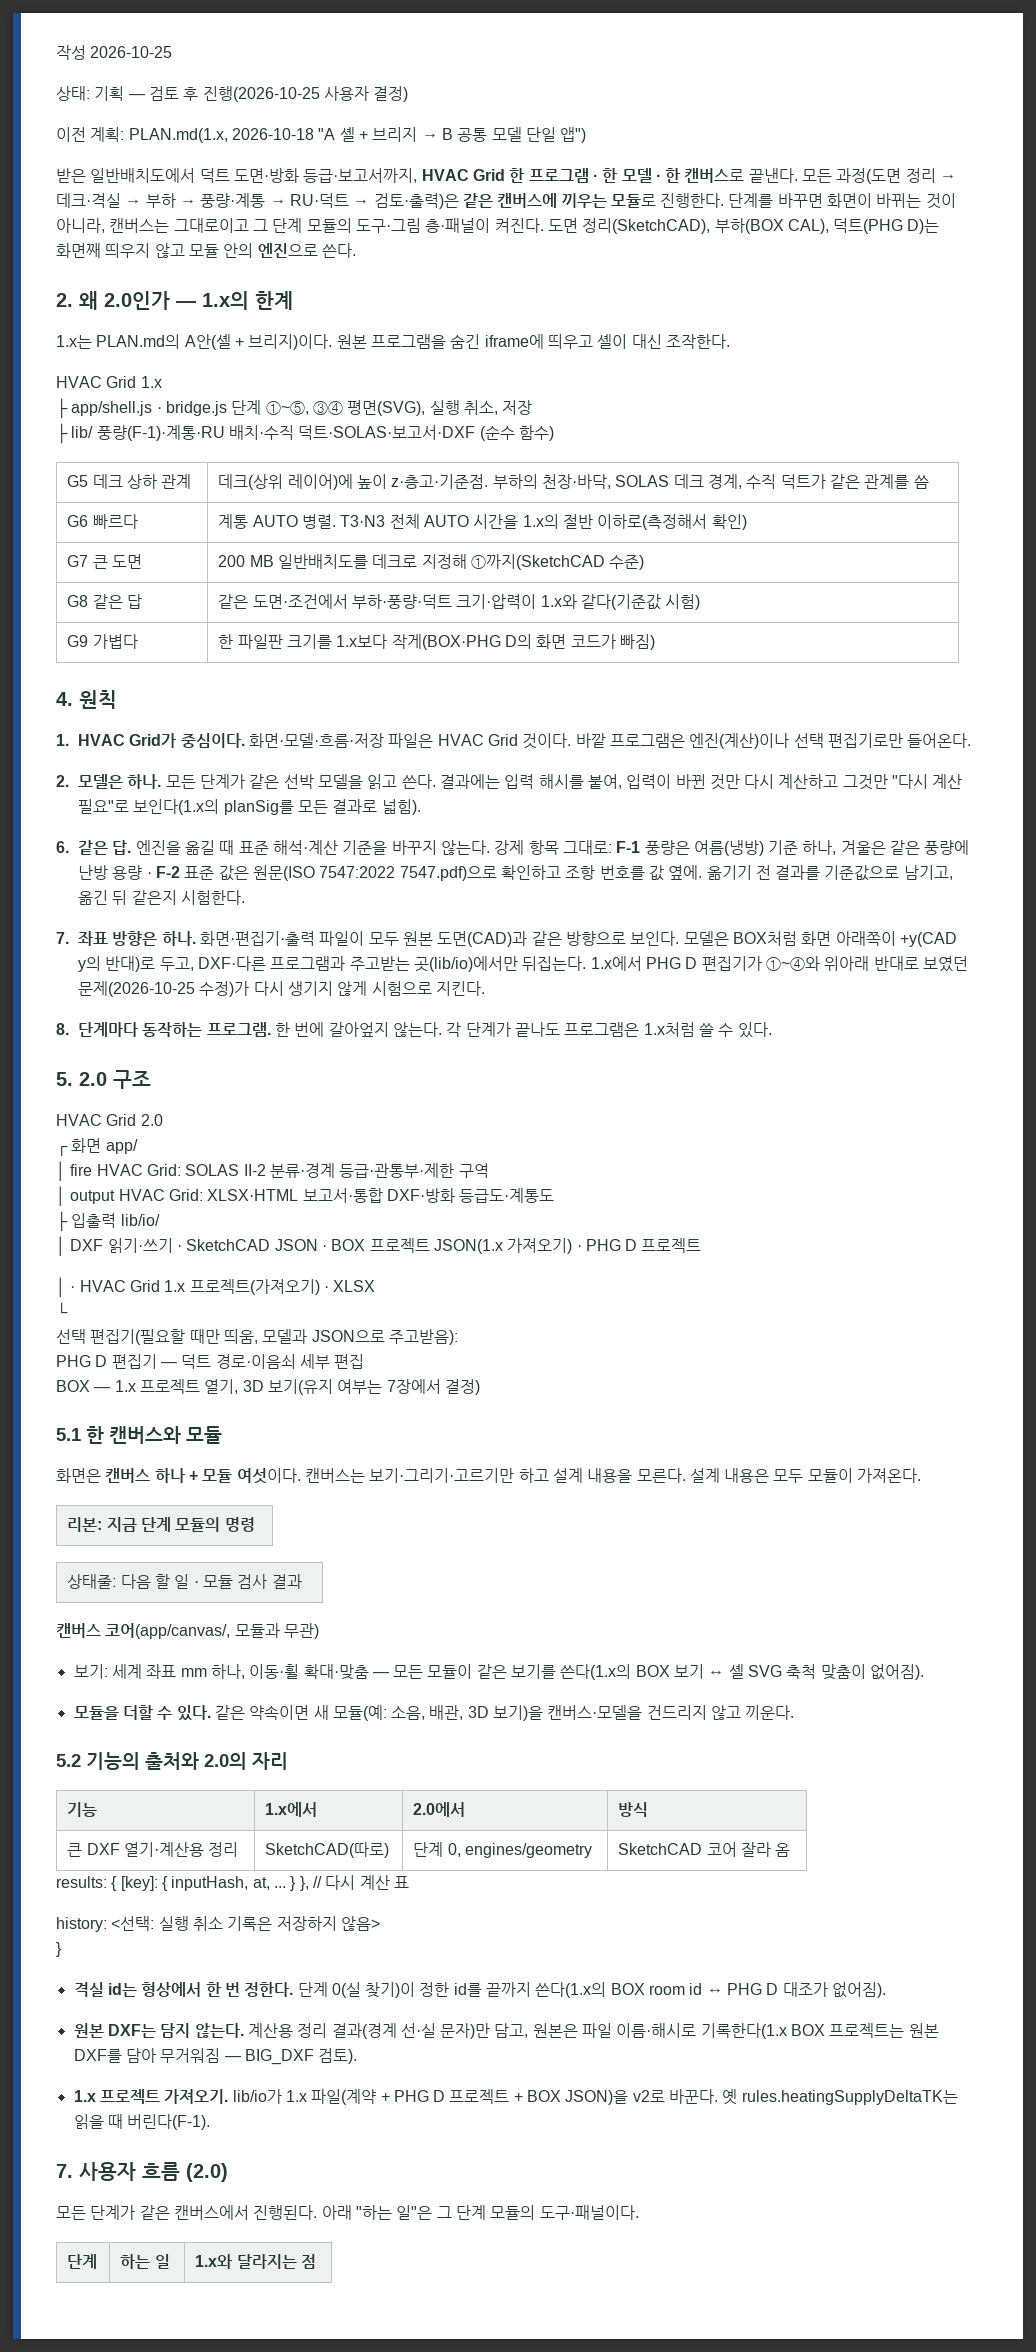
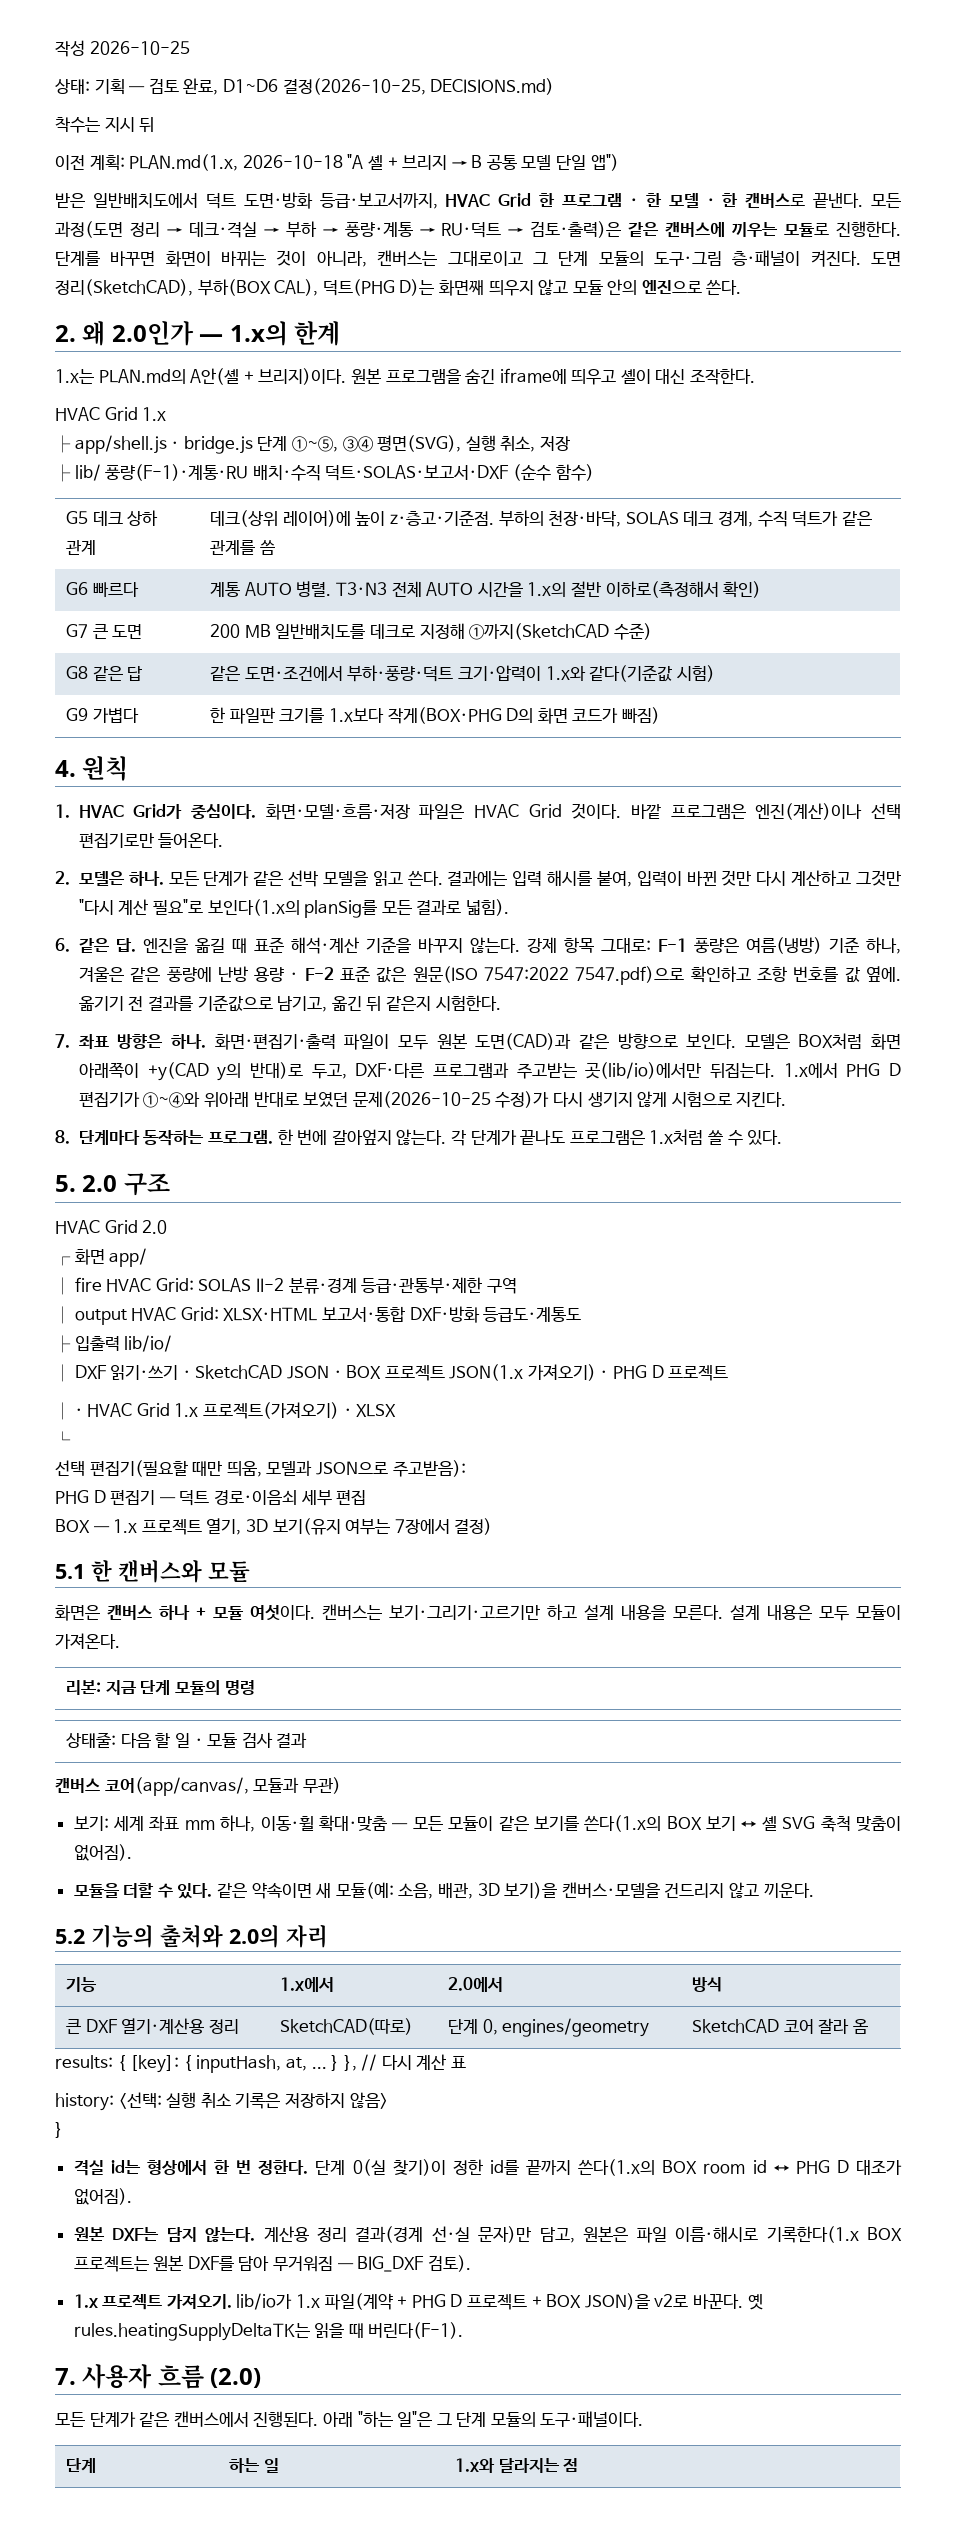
[183,86,409,102] 후 진행(2026-10-25 사용자 결정) -> [183,78,555,95] [55,117,155,133] 완료, D1~D6 결정(2026-10-25, DECISIONS.md) // 착수는 지시 뒤

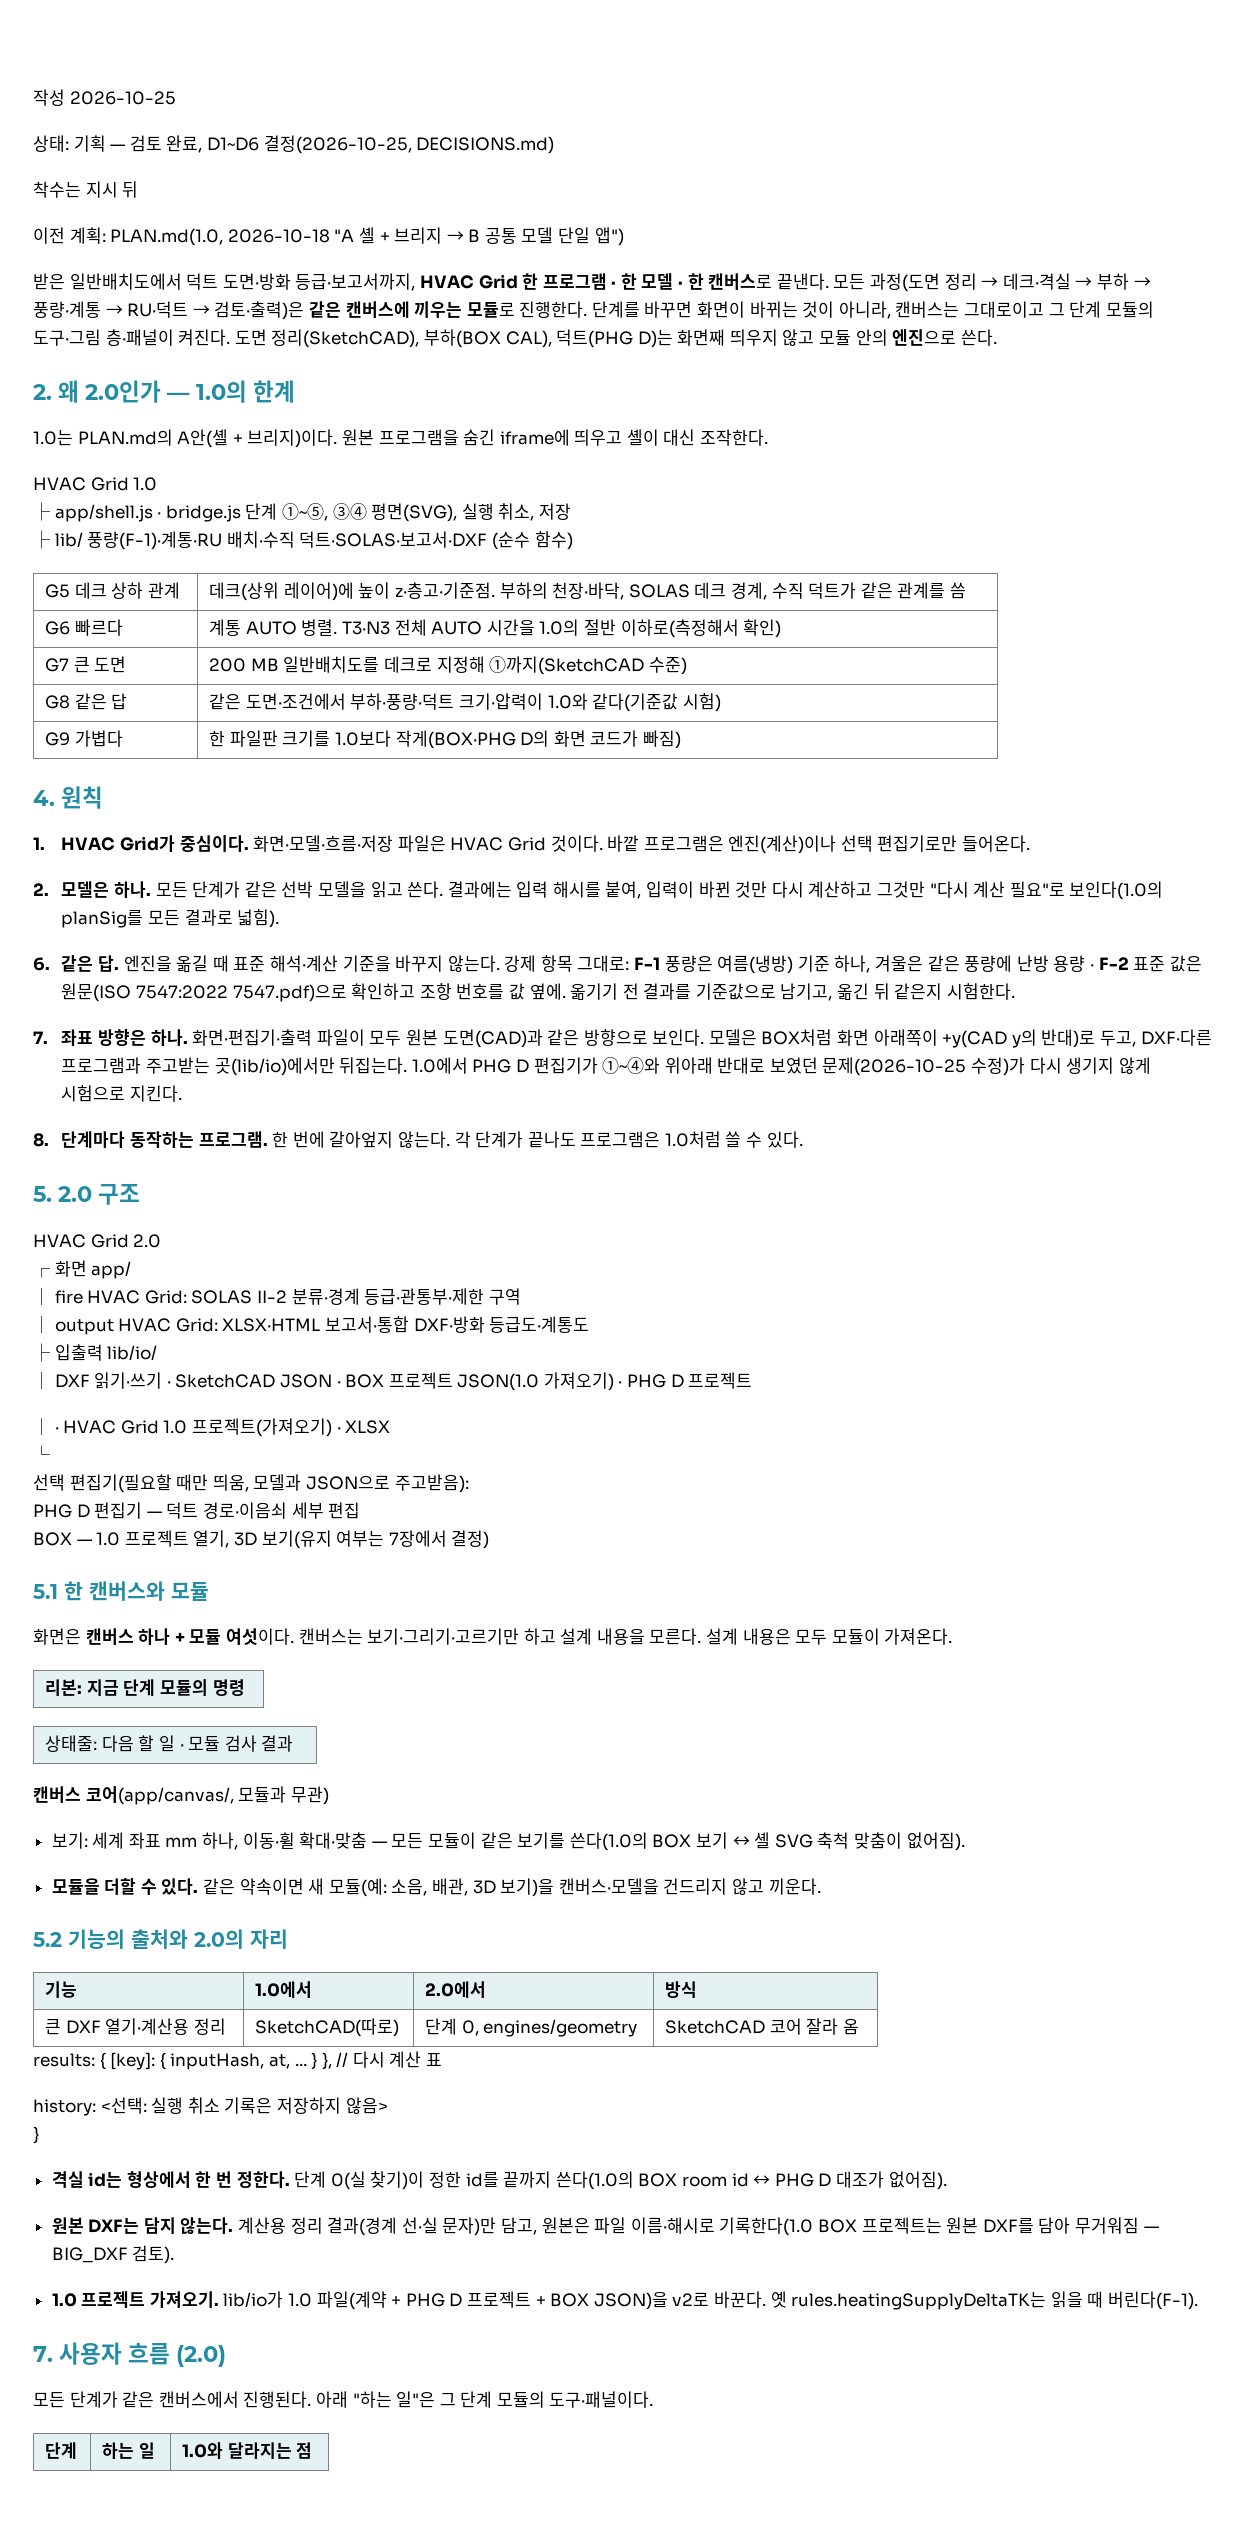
[129,154,239,171] PLAN.md(1.x, -> [110,228,224,246] PLAN.md(1.0,
[229,321,288,346] 1.x의 -> [196,380,248,403] 1.0의
[55,369,94,384] 1.x는 -> [33,429,73,446] 1.0는
[142,407,167,421] 1.x -> [133,477,158,491] 1.0
[527,582,567,597] 1.x의 -> [539,619,580,636] 1.0의
[545,666,586,681] 1.x와 -> [547,693,588,710] 1.0와
[329,708,385,723] 1.x보다 -> [335,730,392,747] 1.0보다
[207,899,300,916] 보인다(1.x의 -> [1069,881,1164,900] 보인다(1.0의
[783,1063,838,1078] 1.x에서 -> [411,1057,468,1074] 1.0에서
[649,1129,704,1145] 1.x처럼 -> [664,1131,721,1148] 1.0처럼
[449,1364,524,1381] JSON(1.x -> [457,1373,540,1391] JSON(1.0
[174,1403,199,1417] 1.x -> [163,1420,188,1434] 1.0
[113,1519,138,1533] 1.x -> [96,1532,121,1546] 1.0
[584,1815,662,1832] 쓴다(1.x의 -> [569,1832,648,1851] 쓴다(1.0의
[280,1977,335,1992] 1.x에서 -> [255,1981,313,1998] 1.0에서
[578,2159,656,2176] 쓴다(1.x의 -> [555,2171,634,2190] 쓴다(1.0의
[766,2226,859,2243] 기록한다(1.x -> [719,2217,814,2236] 기록한다(1.0
[73,2294,98,2308] 1.x -> [51,2293,77,2307] 1.0
[296,2294,321,2308] 1.x -> [288,2293,313,2307] 1.0
[455,2458,496,2473] 1.x와 -> [182,2442,224,2459] 1.0와

